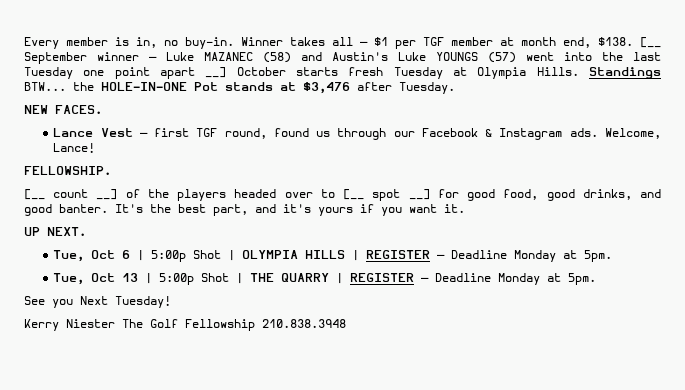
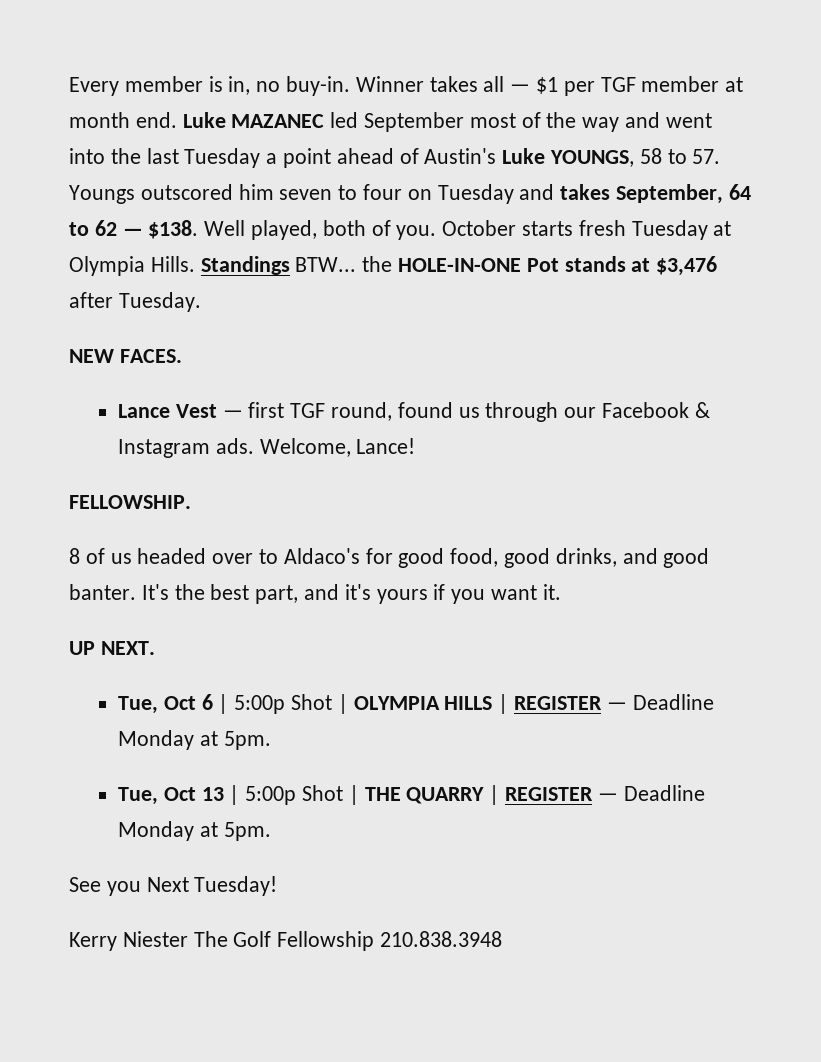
[563,37,661,48] [24,52,516,64] end, $138. [__ September winner — Luke MAZANEC (58) and Austin's Luke YOUNGS (57) -> [135,112,661,132] end. Luke MAZANEC led September most of the way and
[83,67,227,79] one point apart __] -> [266,148,721,168] [69,184,751,204] [69,220,437,240] a point ahead of Austin's Luke YOUNGS, 58 to 57. Youngs outscored him seven to four on Tuesday and takes September, 64 to 62 — $138. Well played, both of you.
[24,189,430,201] [__ count __] of the players headed over to [__ spot __] -> [69,548,360,564] 8 of us headed over to Aldaco's

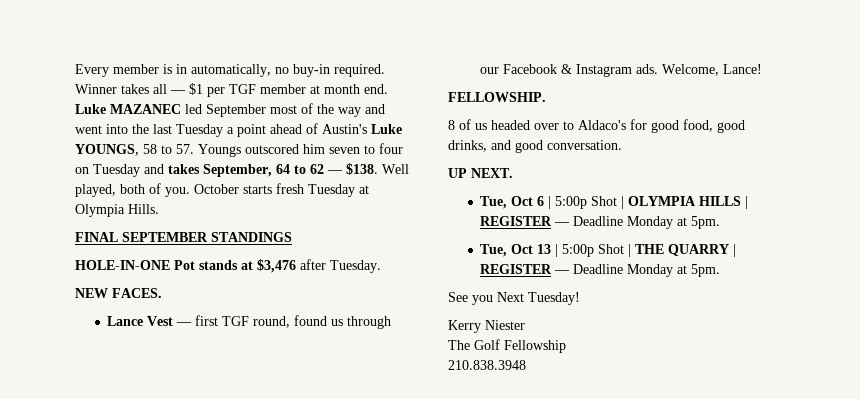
[228,76,351,96] in, no buy-in. -> [176,64,385,77] in automatically, no buy-in required.
[200,256,393,275] Standings BTW... the -> [75,232,292,242] // FINAL SEPTEMBER STANDINGS //
[69,584,561,604] banter. It's the best part, and it's yours if you want it. -> [547,140,622,150] conversation.
(188, 939) none -> (525, 325) //
(375, 941) none -> (566, 346) //

